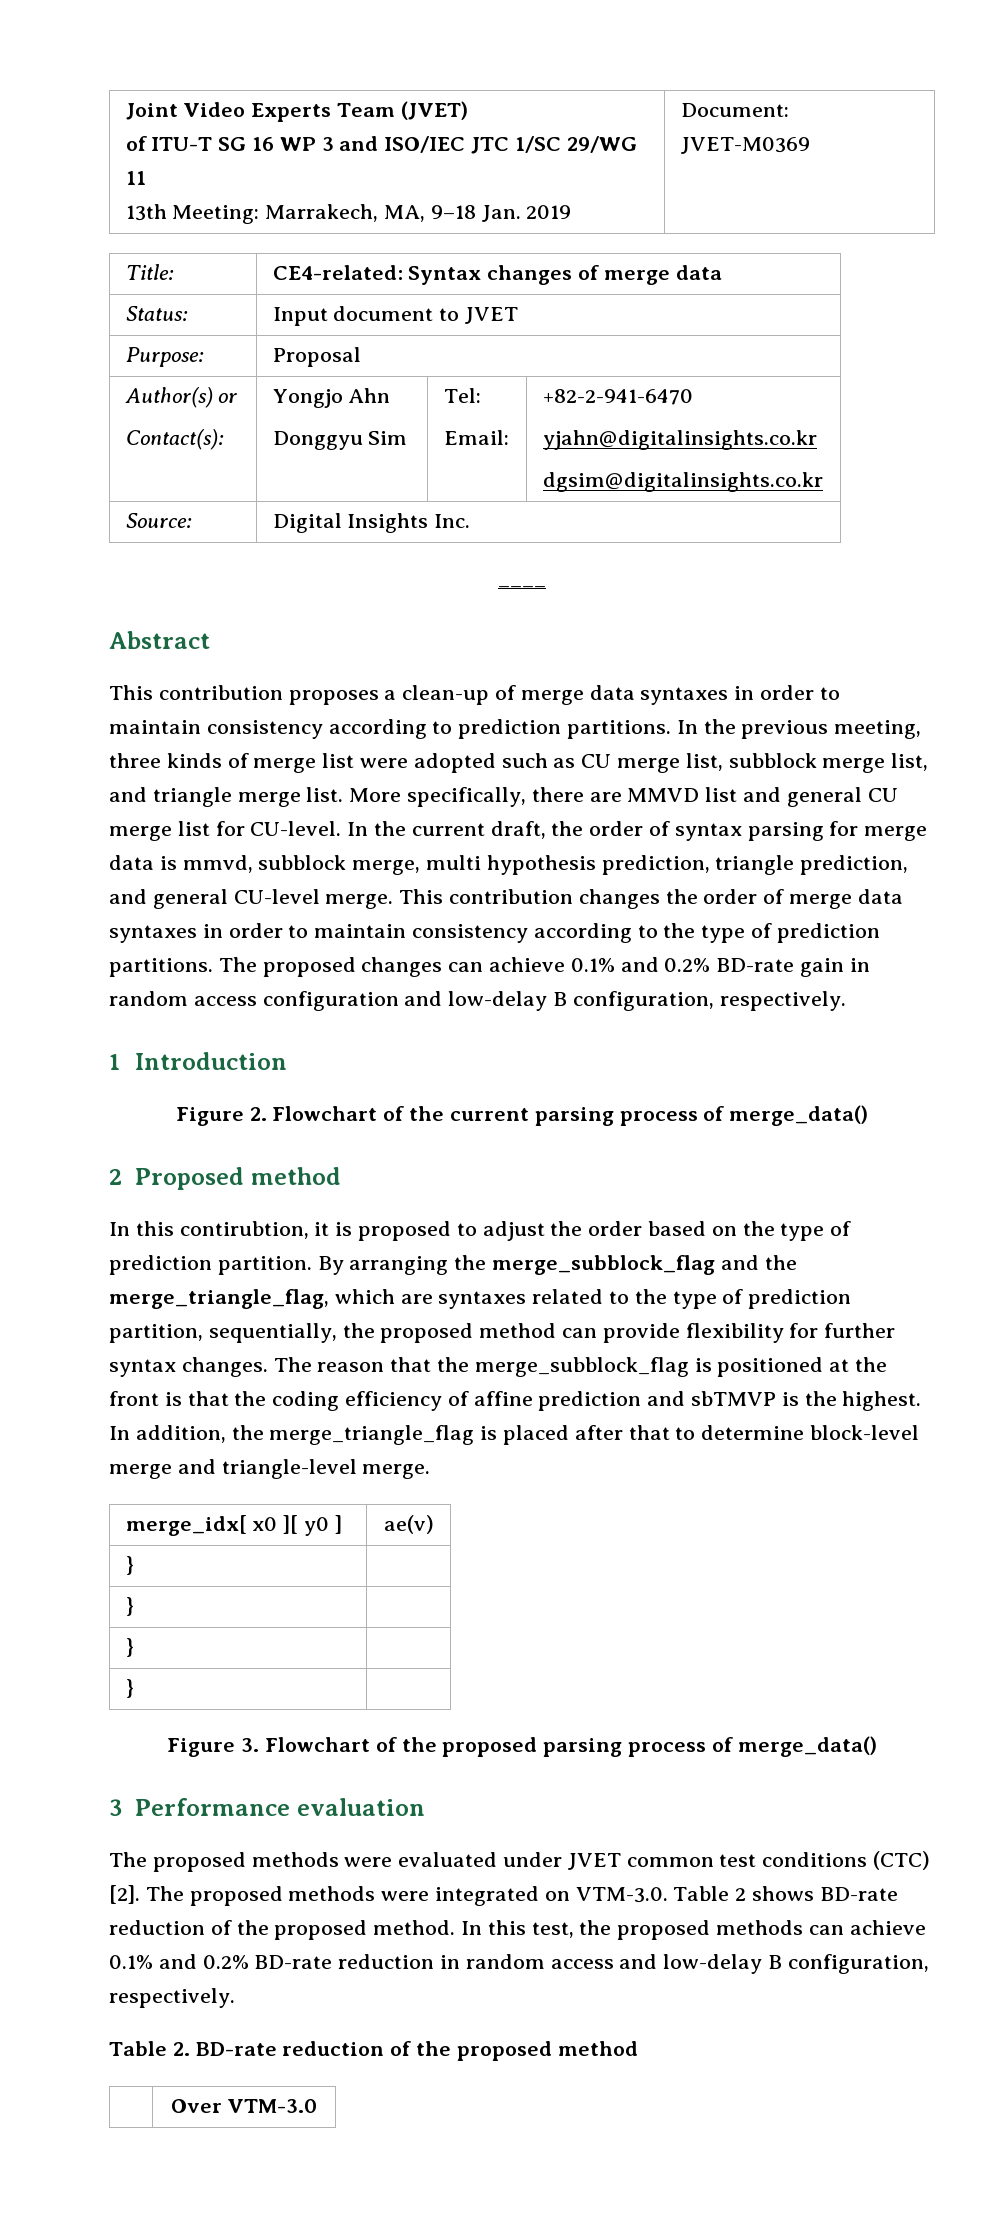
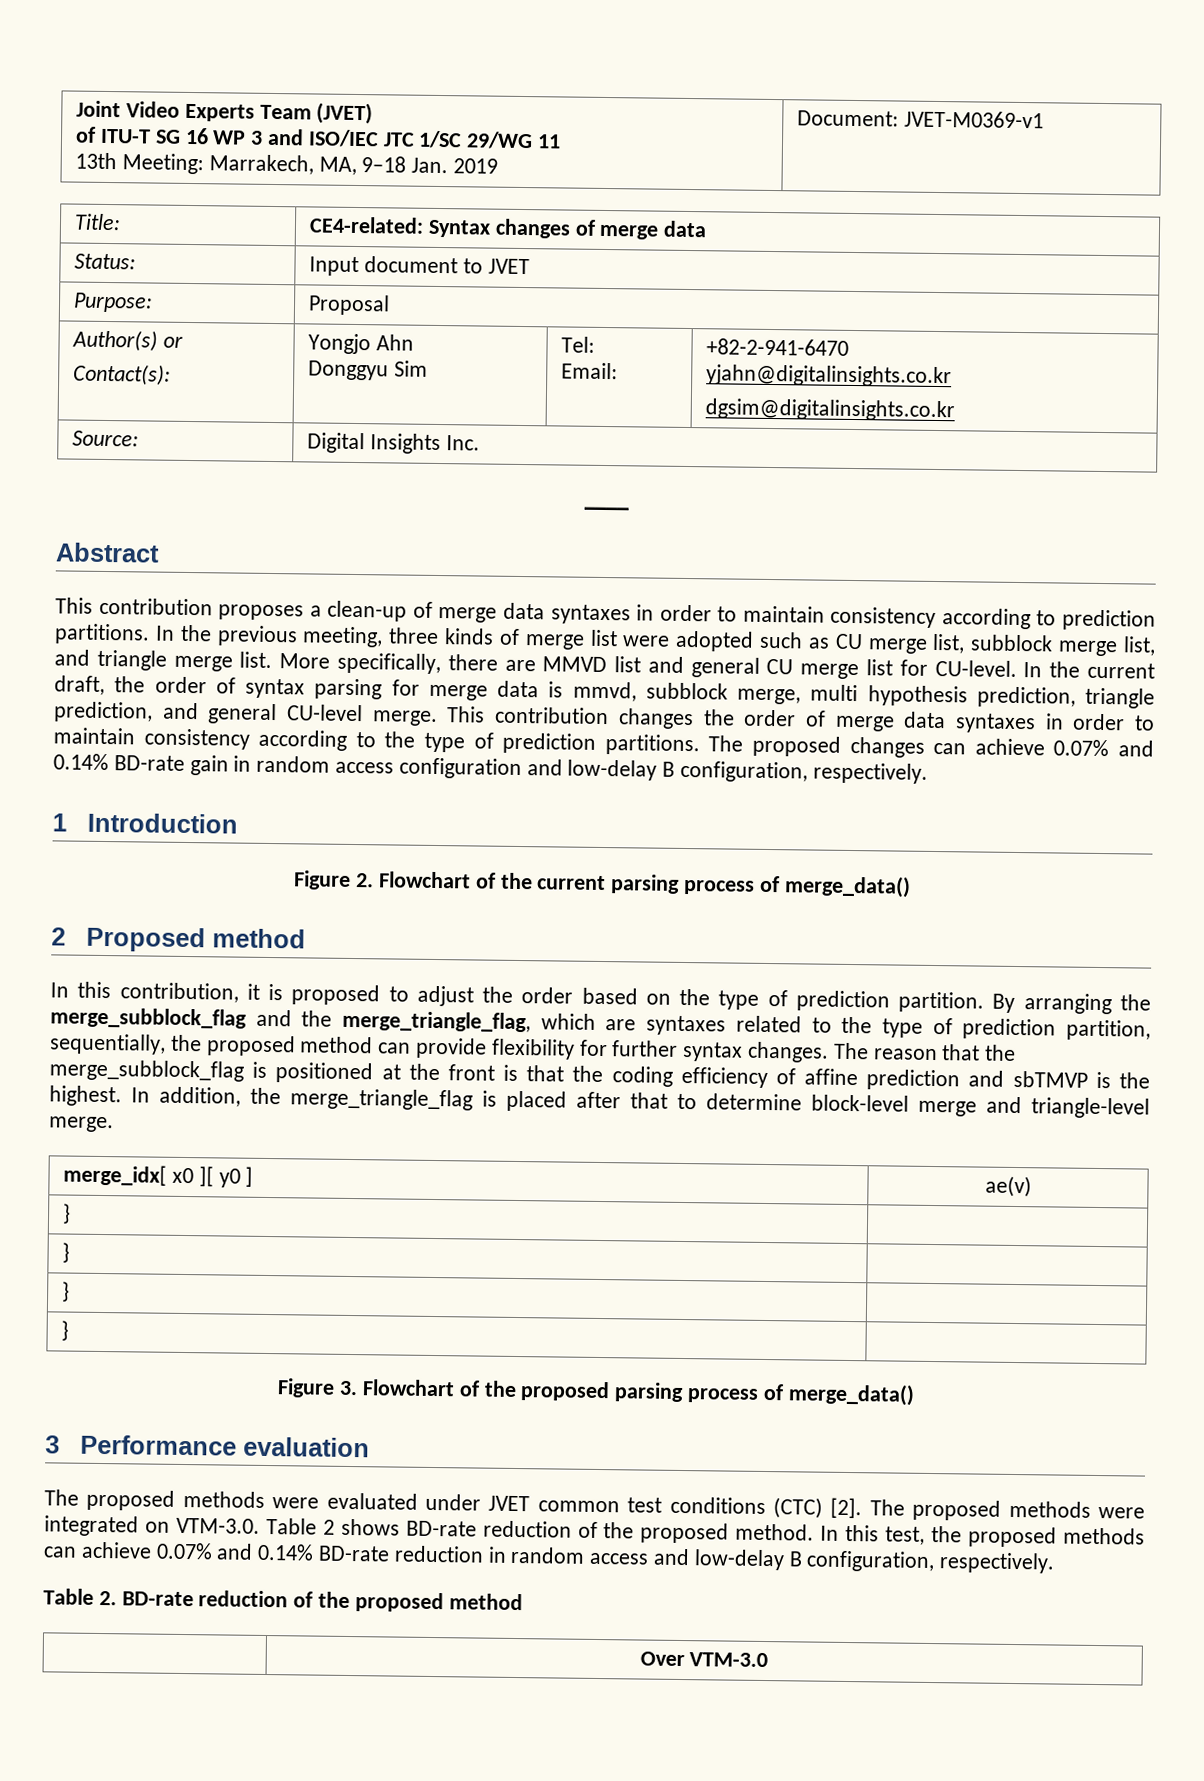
[680,137,810,154] JVET-M0369 -> [904,110,1045,129] JVET-M0369-v1
[570,957,711,972] 0.1% and 0.2% -> [1053,739,1154,757] [53,753,109,771] 0.07% and 0.14%
[179,1221,309,1239] contirubtion, -> [119,982,239,1003] contribution,
[109,1954,249,1969] 0.1% and 0.2% -> [155,1542,315,1561] 0.07% and 0.14%

